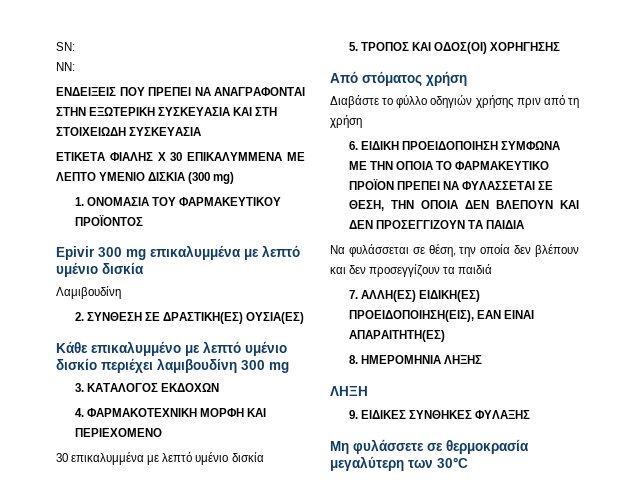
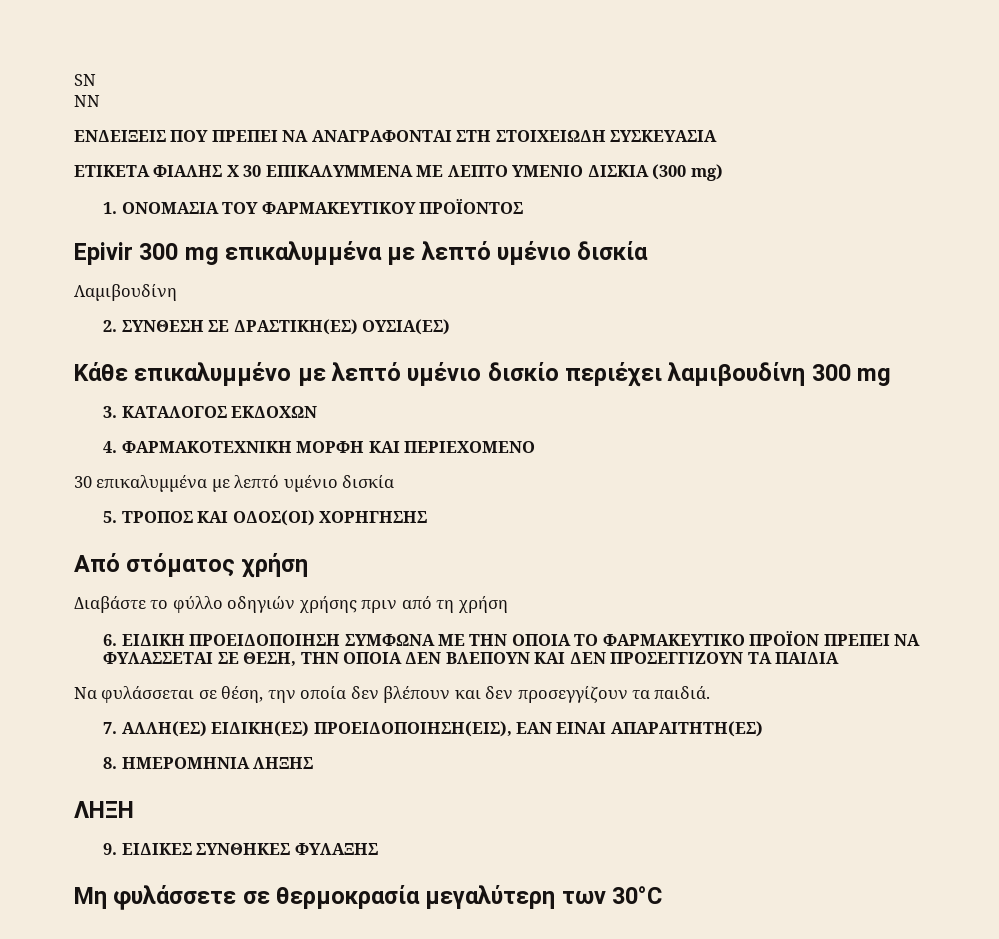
[56,42,75,51] [56,62,75,71] SN: // NN: -> [74,74,96,86] [74,95,100,107] SN // NN
[56,107,253,116] ΣΤΗΝ ΕΞΩΤΕΡΙΚΗ ΣΥΣΚΕΥΑΣΙΑ ΚΑΙ -> (452, 136) none
[458,264,493,274] παιδιά -> [654,686,711,699] παιδιά.

